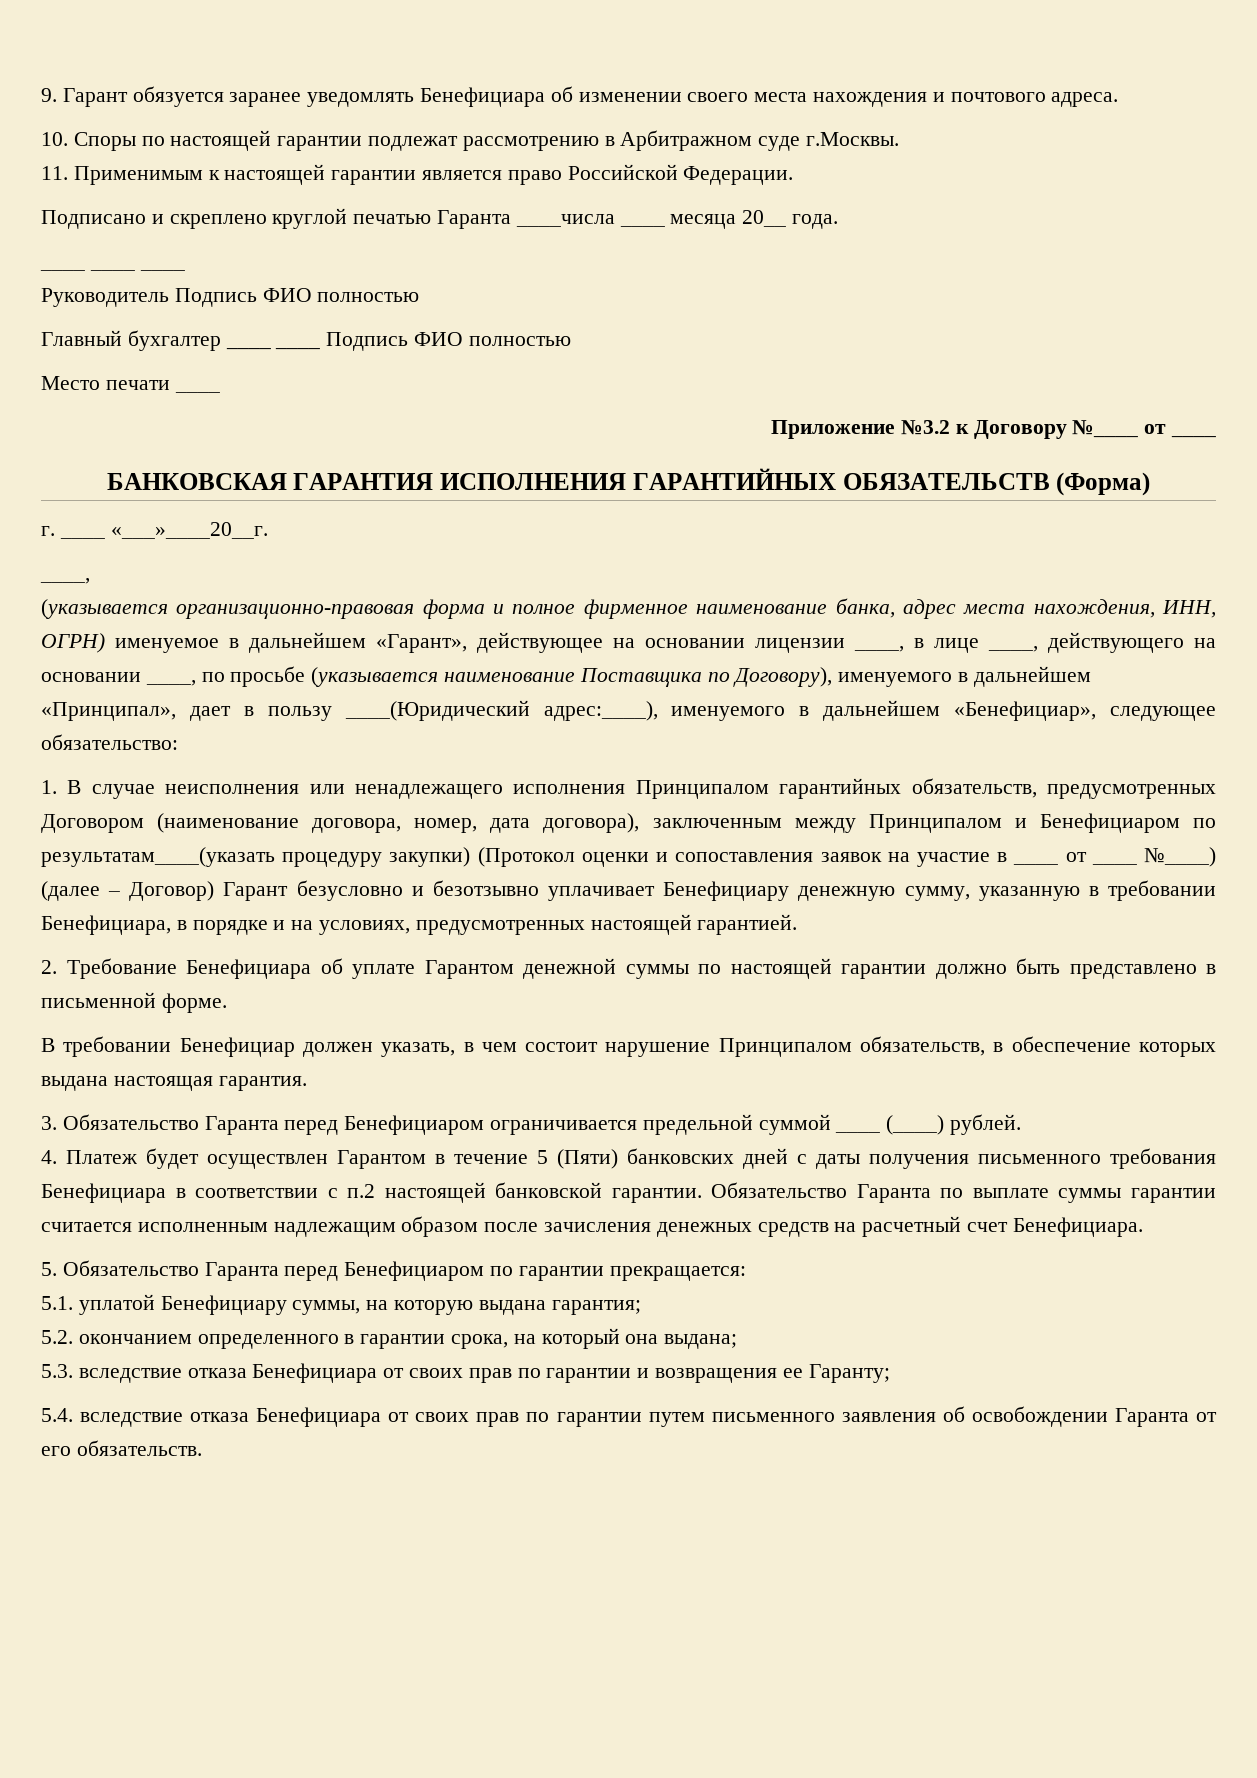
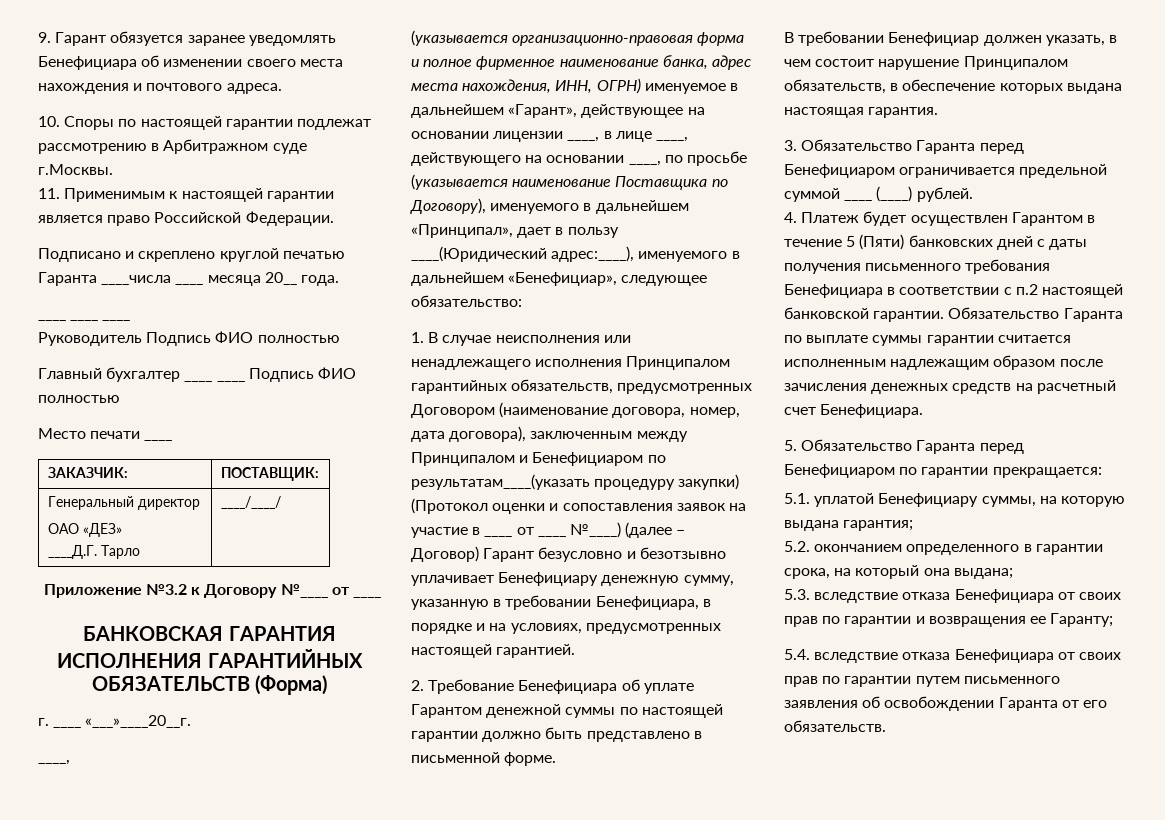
(220, 391) none -> [47,467,128,478] [220,467,319,481] [47,496,200,510] [47,523,122,537] [47,545,140,559] [220,496,281,509] // ЗАКАЗЧИК: | ПОСТАВЩИК: // Генеральный директор // ОАО «ДЕЗ» // ____Д.Г. Тарло | ____/____/

